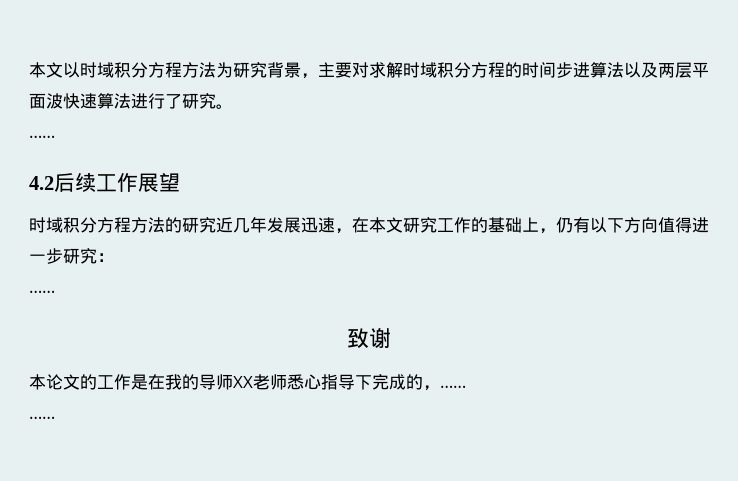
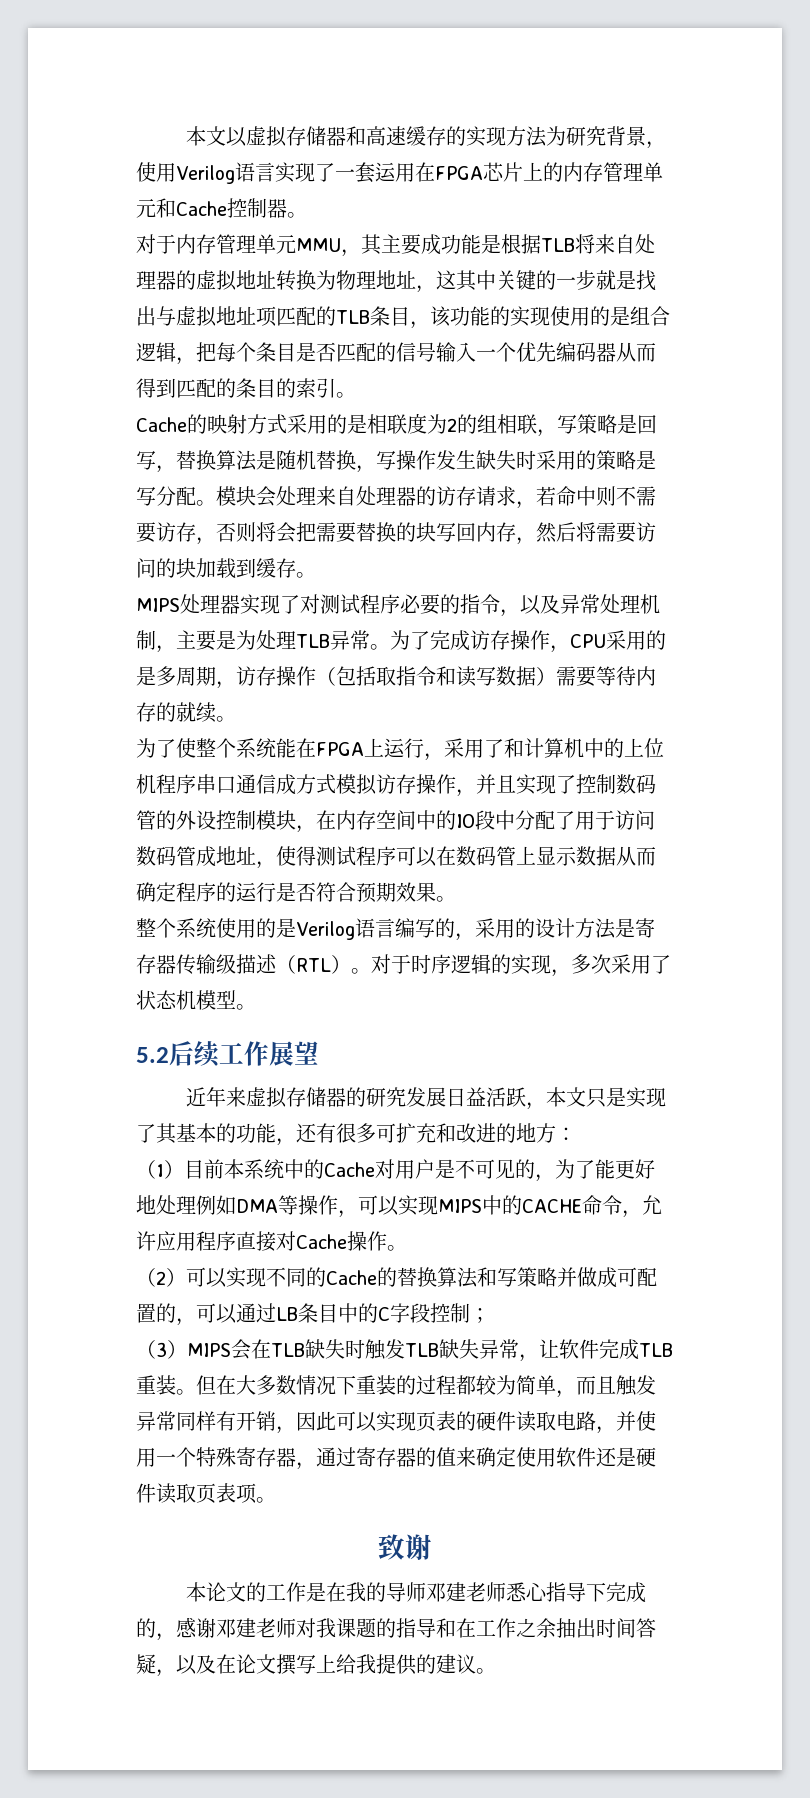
[80,62,709,79] [29,93,233,109] [29,135,55,138] [29,172,180,192] [29,216,709,234] [29,248,114,264] [29,290,55,293] 时域积分方程方法为研究背景，主要对求解时域积分方程的时间步进算法以及两层平面波快速算法进行了研究。 // …… // 4.2后续工作展望 // 时域积分方程方法的研究近几年发展迅速，在本文研究工作的基础上，仍有以下方向值得进一步研究： // …… -> [246,126,667,149] [136,162,663,184] [136,198,307,218] [136,234,655,257] [136,270,656,293] [136,306,670,329] [136,342,656,365] [136,378,356,398] [136,413,657,437] [136,450,656,473] [136,486,656,509] [136,522,656,545] [136,558,316,579] [136,594,660,617] [136,630,666,653] [136,666,656,689] [136,702,236,723] [136,738,664,761] [136,774,656,797] [136,810,655,833] [136,846,656,869] [136,882,456,903] [136,918,655,941] [136,954,671,977] [136,990,256,1010] [136,1041,319,1067] [186,1087,667,1110] [136,1123,576,1146] [136,1159,655,1182] [136,1195,662,1218] [136,1231,407,1252] [136,1267,657,1288] [136,1303,490,1326] [136,1339,673,1362] [136,1375,656,1398] [136,1411,656,1434] [136,1447,656,1470] [136,1483,276,1504] 虚拟存储器和高速缓存的实现方法为研究背景，使用Verilog语言实现了一套运用在FPGA芯片上的内存管理单元和Cache控制器。 // 对于内存管理单元MMU，其主要成功能是根据TLB将来自处理器的虚拟地址转换为物理地址，这其中关键的一步就是找出与虚拟地址项匹配的TLB条目，该功能的实现使用的是组合逻辑，把每个条目是否匹配的信号输入一个优先编码器从而得到匹配的条目的索引。 // Cache的映射方式采用的是相联度为2的组相联，写策略是回写，替换算法是随机替换，写操作发生缺失时采用的策略是写分配。模块会处理来自处理器的访存请求，若命中则不需要访存，否则将会把需要替换的块写回内存，然后将需要访问的块加载到缓存。 // MIPS处理器实现了对测试程序必要的指令，以及异常处理机制，主要是为处理TLB异常。为了完成访存操作，CPU采用的是多周期，访存操作（包括取指令和读写数据）需要等待内存的就续。 // 为了使整个系统能在FPGA上运行，采用了和计算机中的上位机程序串口通信成方式模拟访存操作，并且实现了控制数码管的外设控制模块，在内存空间中的IO段中分配了用于访问数码管成地址，使得测试程序可以在数码管上显示数据从而确定程序的运行是否符合预期效果。 // 整个系统使用的是Verilog语言编写的，采用的设计方法是寄存器传输级描述（RTL）。对于时序逻辑的实现，多次采用了状态机模型。 // 5.2后续工作展望 // 近年来虚拟存储器的研究发展日益活跃，本文只是实现了其基本的功能，还有很多可扩充和改进的地方： // （1）目前本系统中的Cache对用户是不可见的，为了能更好地处理例如DMA等操作，可以实现MIPS中的CACHE命令，允许应用程序直接对Cache操作。 // （2）可以实现不同的Cache的替换算法和写策略并做成可配置的，可以通过LB条目中的C字段控制； // （3）MIPS会在TLB缺失时触发TLB缺失异常，让软件完成TLB重装。但在大多数情况下重装的过程都较为简单，而且触发异常同样有开销，因此可以实现页表的硬件读取电路，并使用一个特殊寄存器，通过寄存器的值来确定使用软件还是硬件读取页表项。
[233,376,253,388] XX -> [426,1582,467,1602] 邓建
[440,385,466,388] [29,416,55,419] …… // …… -> [176,1617,656,1638] [136,1654,496,1677] 感谢邓建老师对我课题的指导和在工作之余抽出时间答疑，以及在论文撰写上给我提供的建议。

